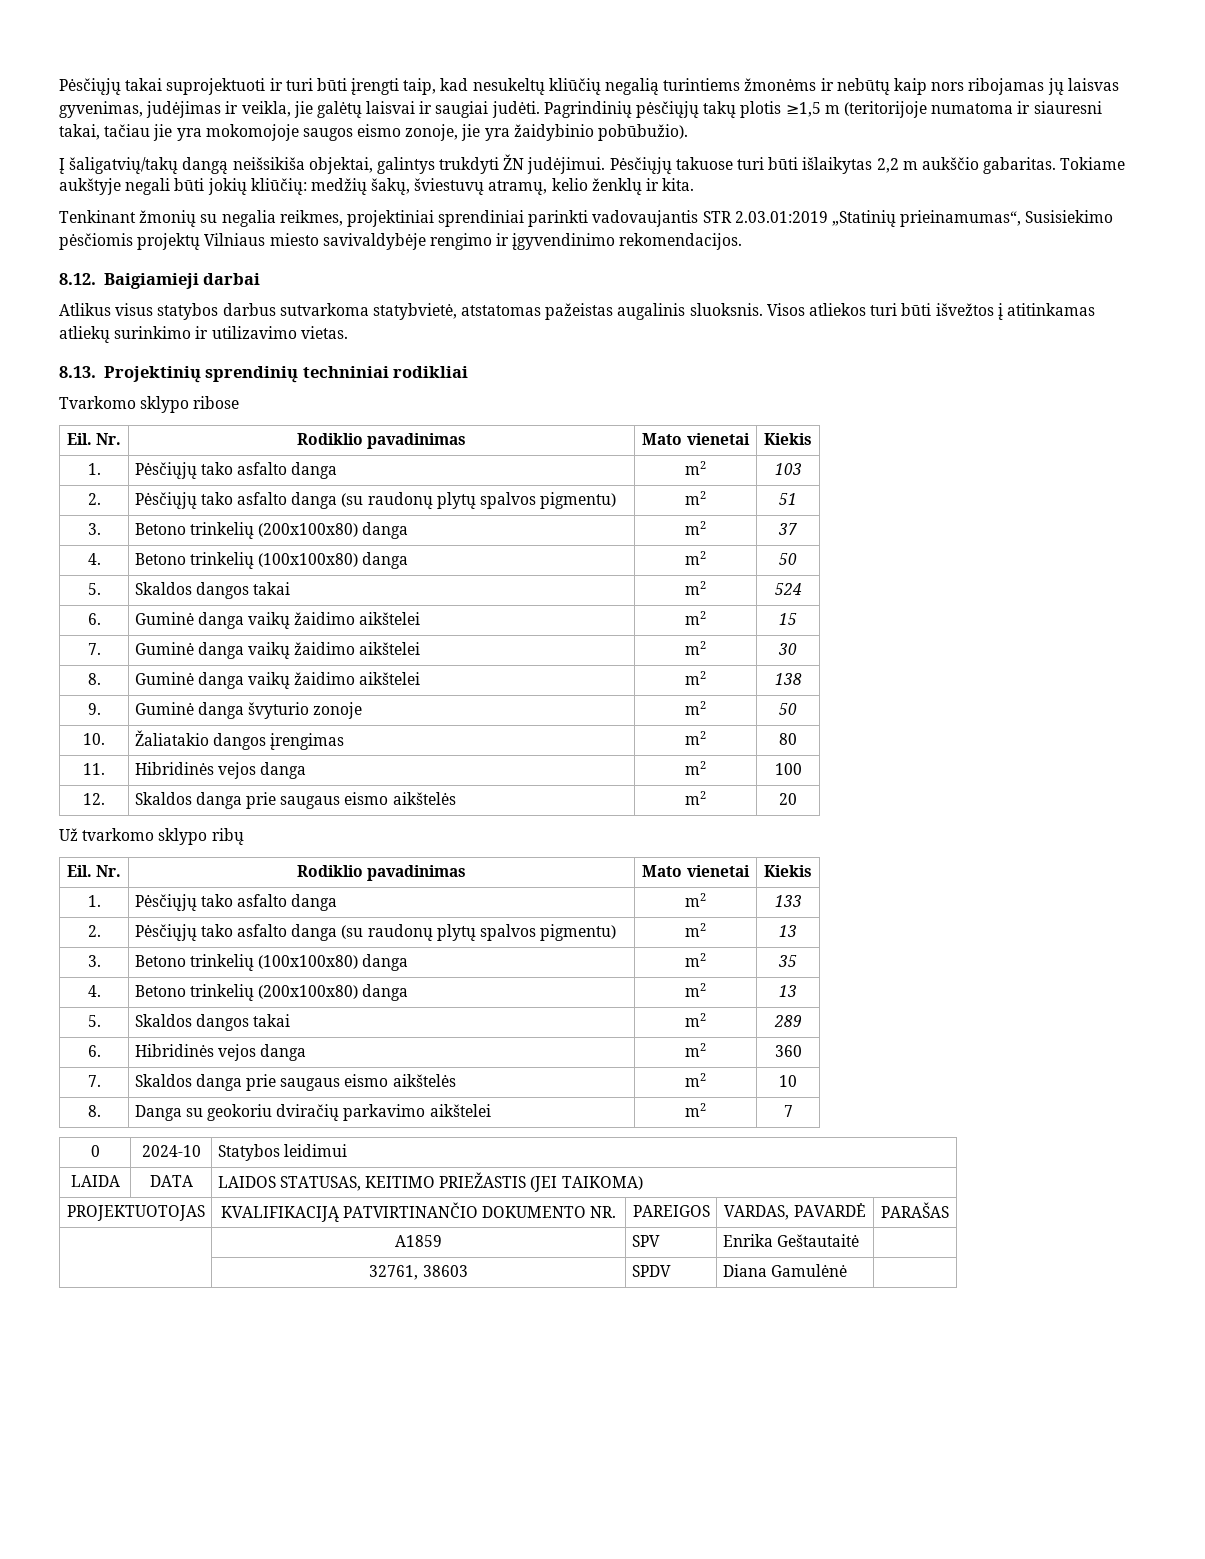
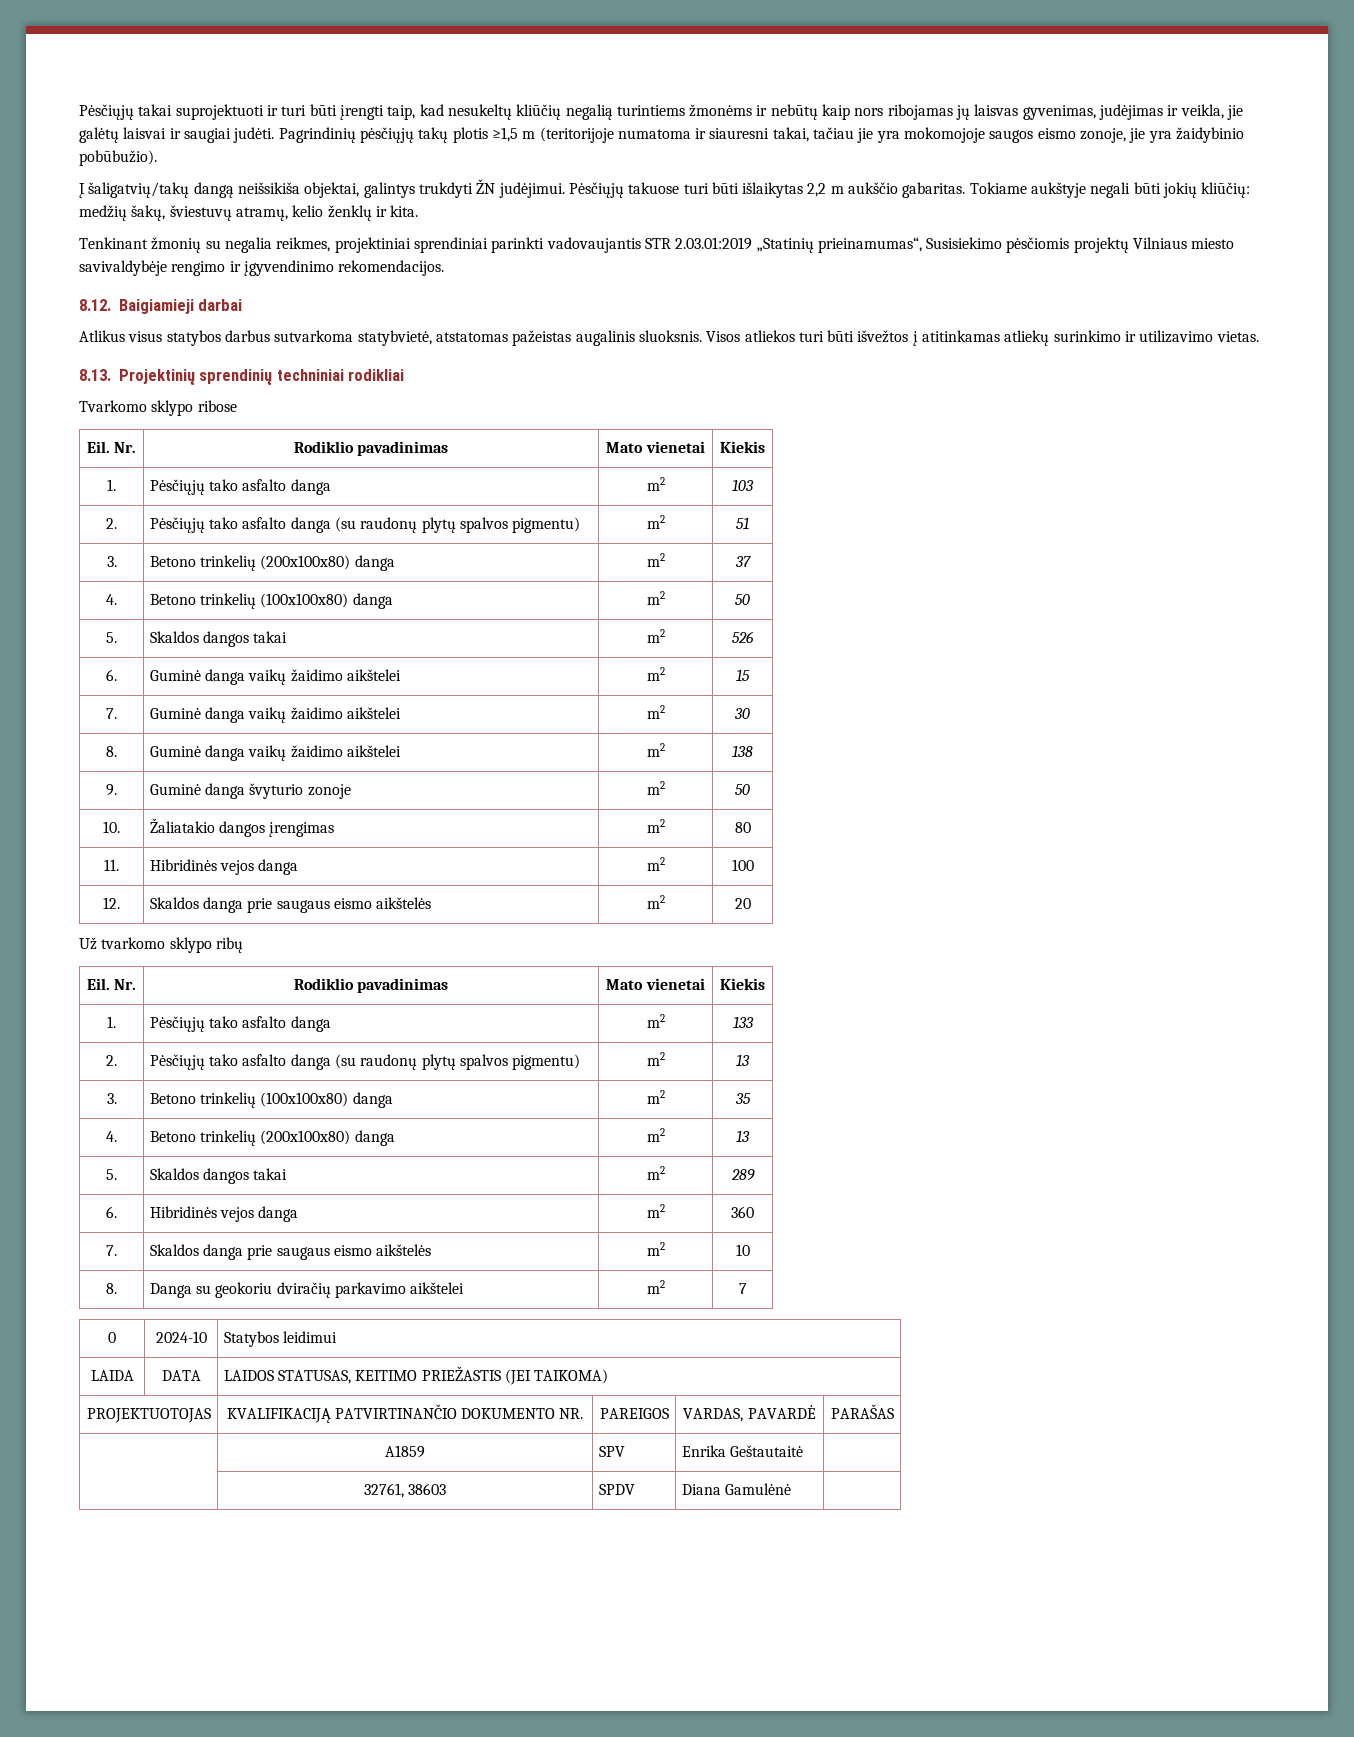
[774,583,802,595] 524 -> [732,631,754,643] 526

